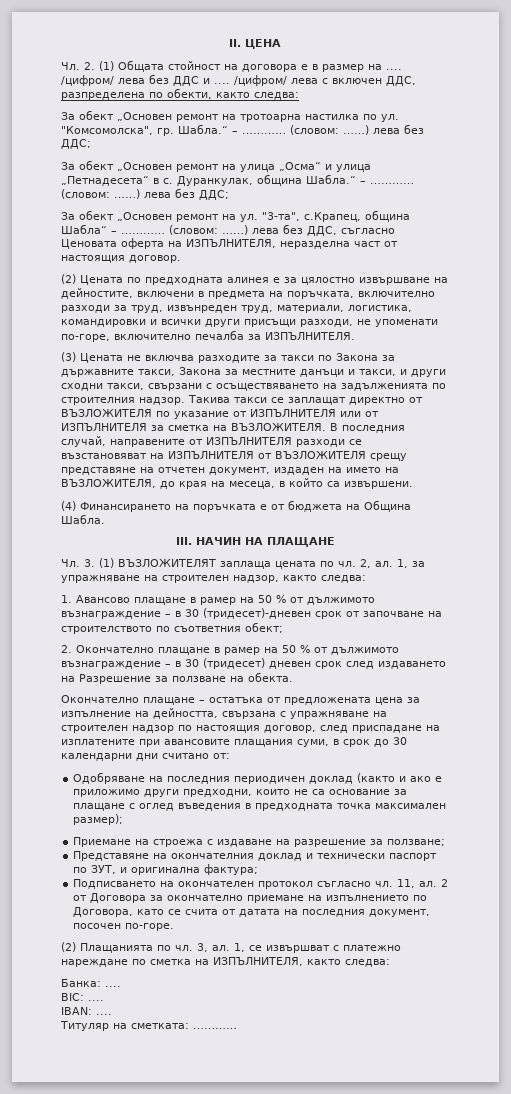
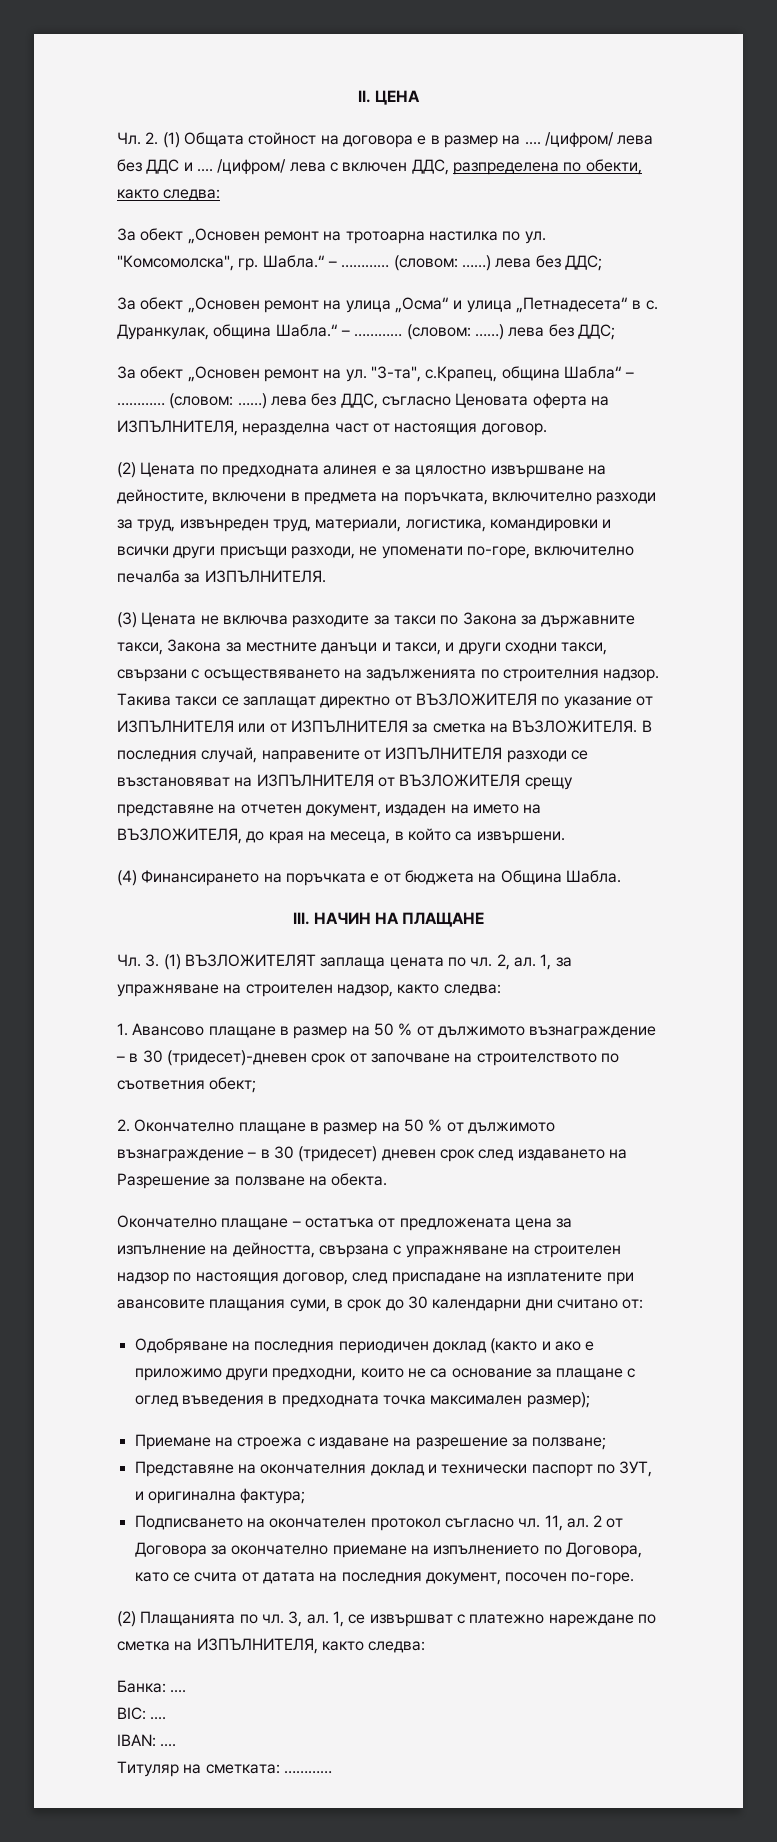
[200,597,236,605] рамер -> [293,1026,348,1039] размер
[224,647,260,655] рамер -> [323,1122,378,1135] размер

